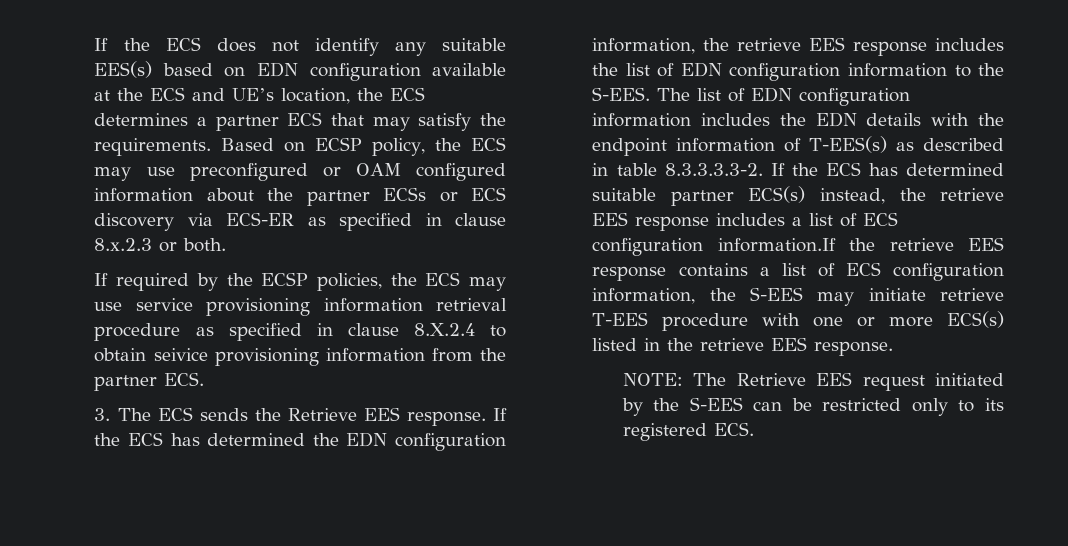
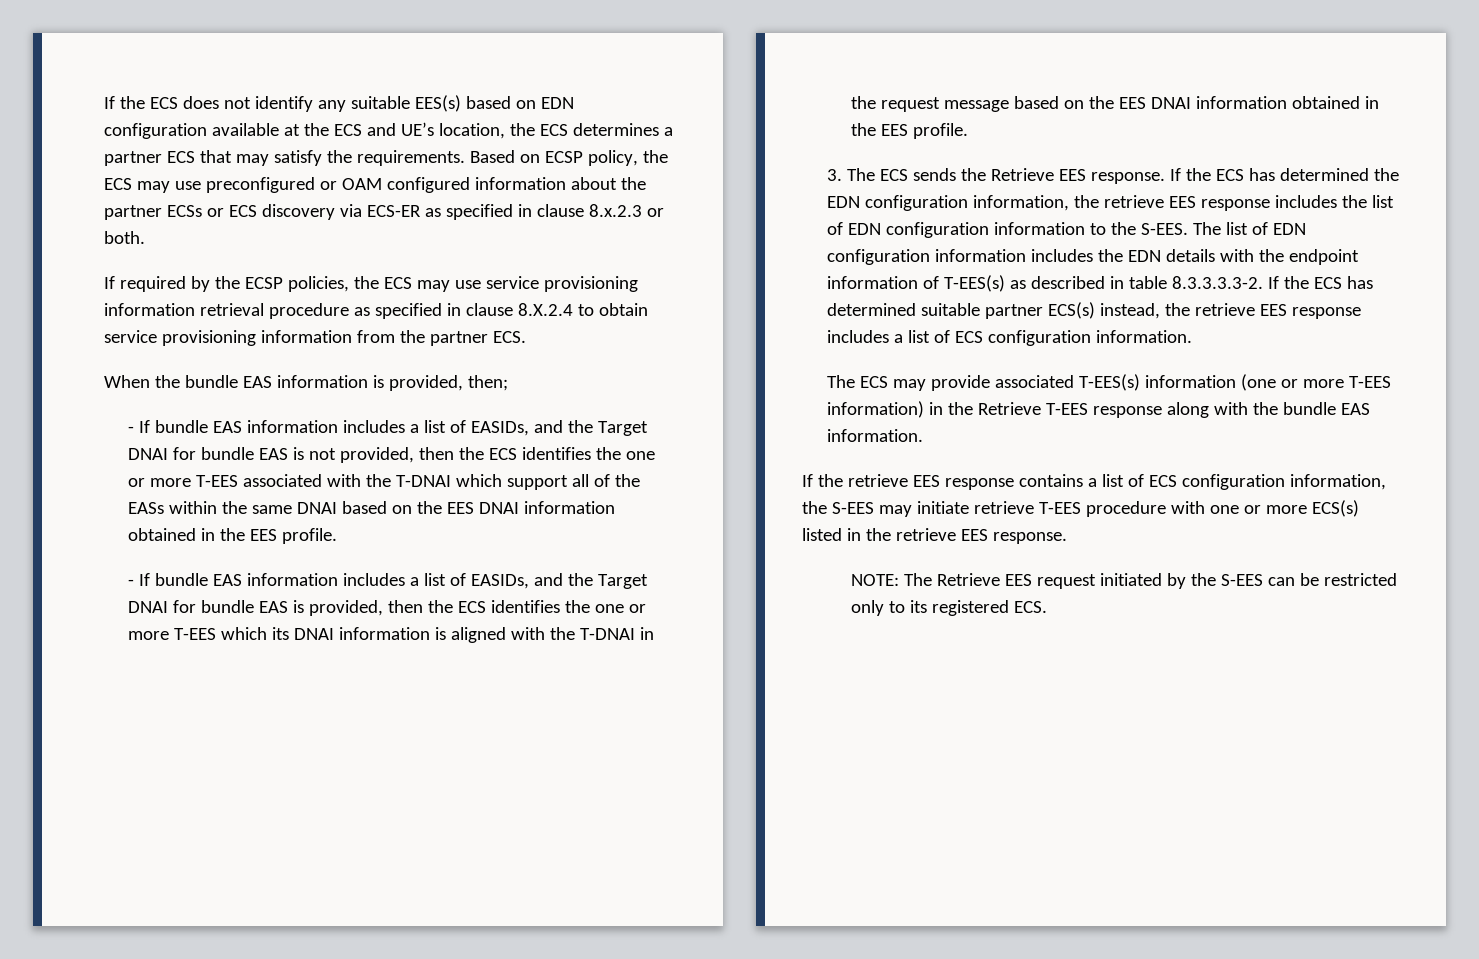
[153,348,208,361] seivice -> [103,330,157,343] service
(205, 379) none -> [103,375,508,391] [128,420,649,436] [128,447,656,463] [128,474,641,490] [128,501,616,514] [128,528,338,544] [128,573,649,589] [128,600,647,616] [128,627,655,643] [851,96,1380,112] [851,123,969,139] // When the bundle EAS information is provided, then; // - If bundle EAS information includes a list of EASIDs, and the Target DNAI for bundle EAS is not provided, then the ECS identifies the one or more T-EES associated with the T-DNAI which support all of the EASs within the same DNAI based on the EES DNAI information obtained in the EES profile. // - If bundle EAS information includes a list of EASIDs, and the Target DNAI for bundle EAS is provided, then the ECS identifies the one or more T-EES which its DNAI information is aligned with the T-DNAI in the request message based on the EES DNAI information obtained in the EES profile.
[717,238,836,252] information.If -> [1095,330,1192,343] [826,374,1391,391] [826,401,1370,418] [826,429,923,442] [802,474,813,487] information. // The ECS may provide associated T-EES(s) information (one or more T-EES information) in the Retrieve T-EES response along with the bundle EAS information. // If

